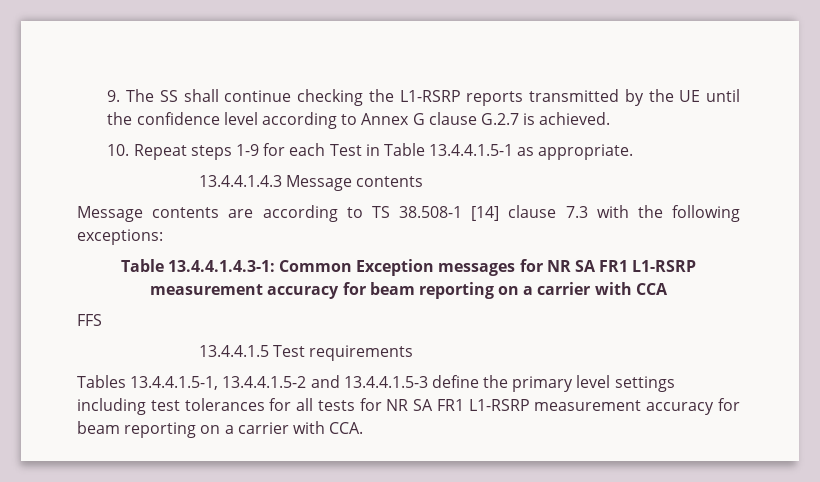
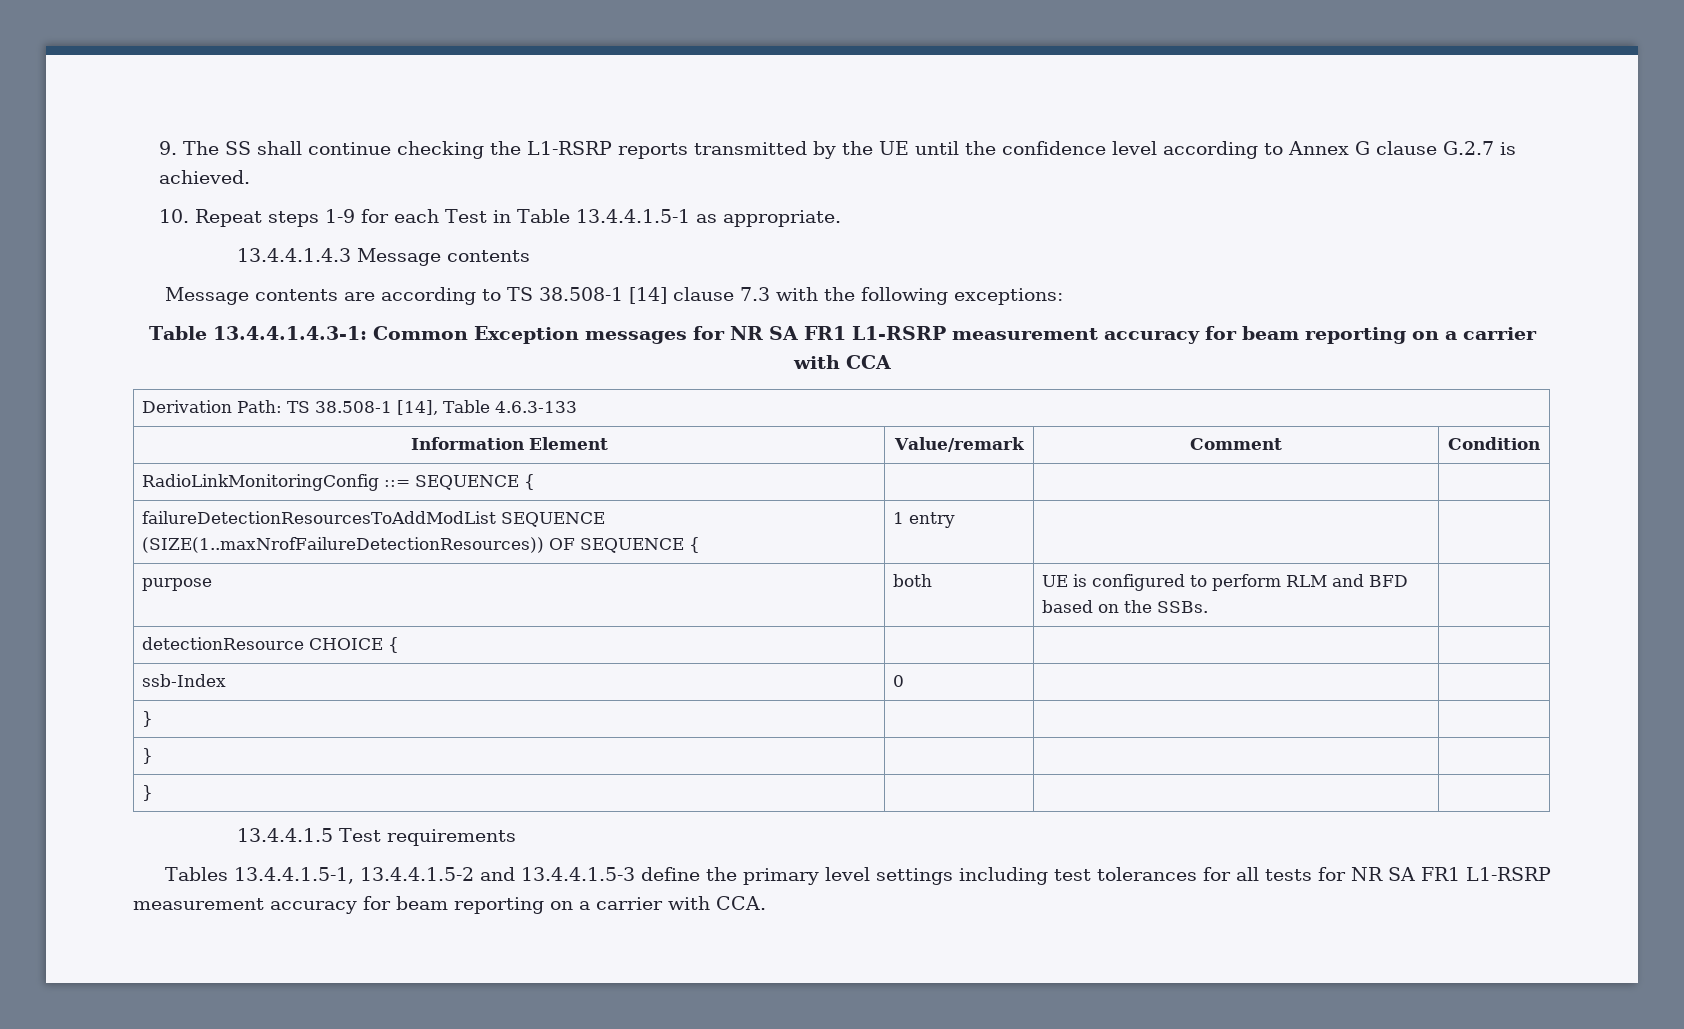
[77,314,102,326] // FFS -> [142,400,578,415] [410,437,608,450] [893,437,1025,452] [1190,438,1282,450] [1448,437,1540,450] [142,474,536,491] [142,511,606,527] [142,537,701,553] [893,512,956,528] [142,578,213,591] [893,574,933,587] [1042,574,1409,591] [1042,600,1209,613] [142,637,400,653] [142,674,227,687] [893,675,905,687] [142,711,154,727] [142,748,154,764] [142,785,154,801] // Derivation Path: TS 38.508-1 [14], Table 4.6.3-133 // Information Element | Value/remark | Comment | Condition // RadioLinkMonitoringConfig ::= SEQUENCE { | | | // failureDetectionResourcesToAddModList SEQUENCE (SIZE(1..maxNrofFailureDetectionResources)) OF SEQUENCE { | 1 entry | | // purpose | both | UE is configured to perform RLM and BFD based on the SSBs. | // detectionResource CHOICE { | | | // ssb-Index | 0 | | // } | | | // } | | | // } | | |

